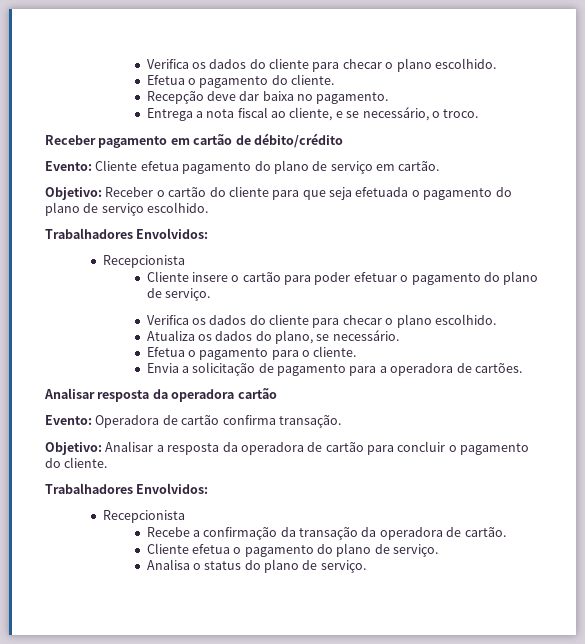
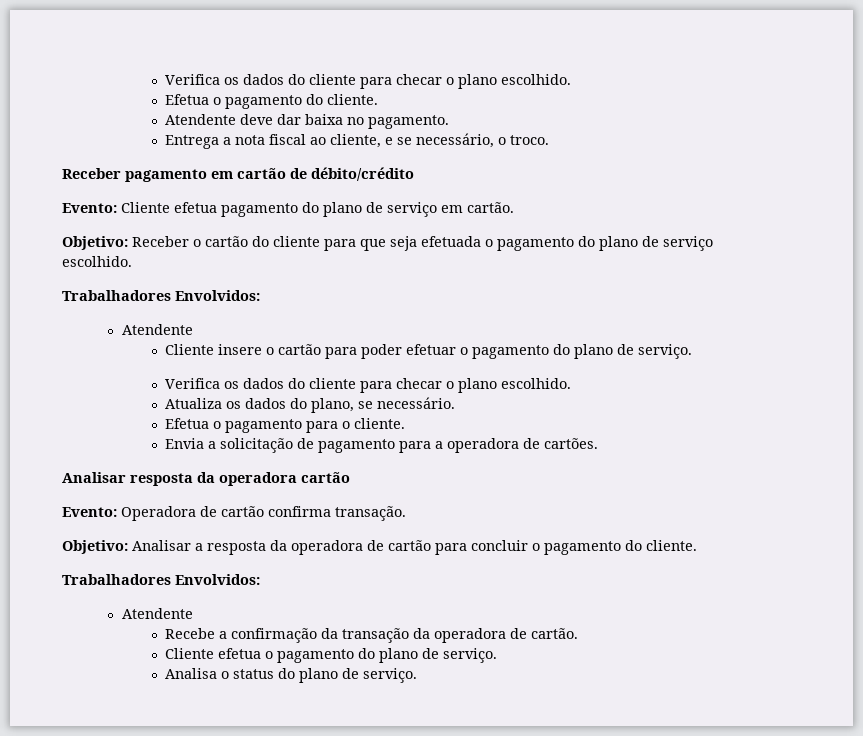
[146,91,204,104] Recepção -> [165,114,237,125] Atendente
[102,255,185,268] Recepcionista -> [121,324,193,335] Atendente
[102,510,185,523] Recepcionista -> [121,608,193,619] Atendente

